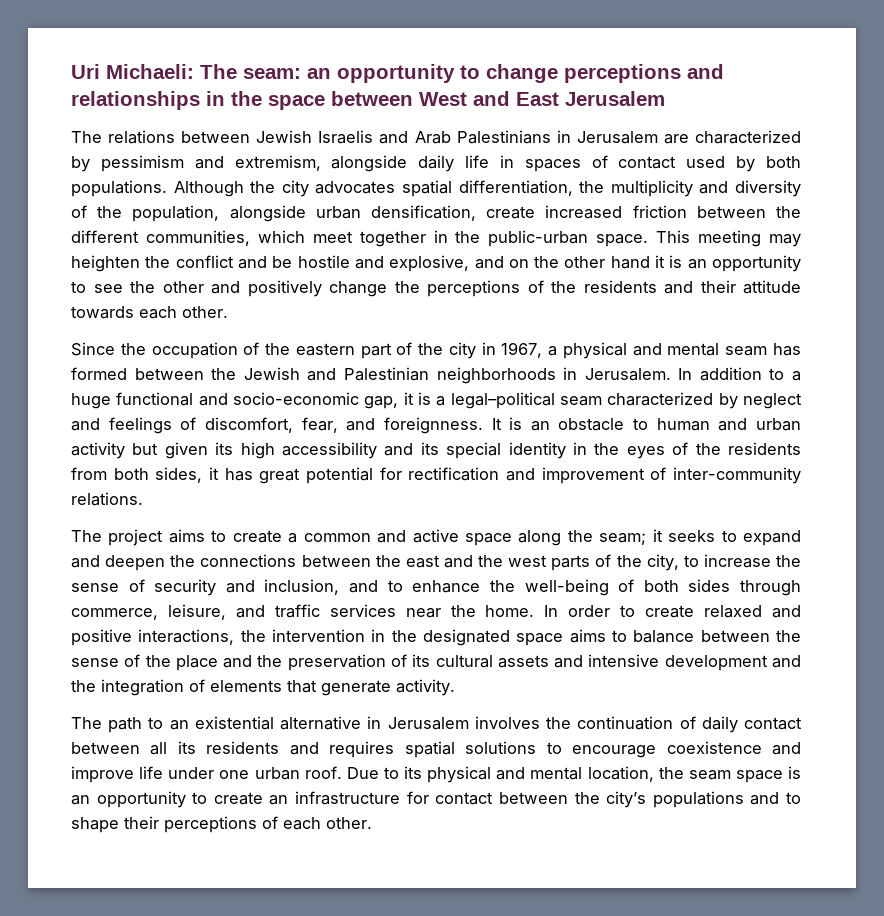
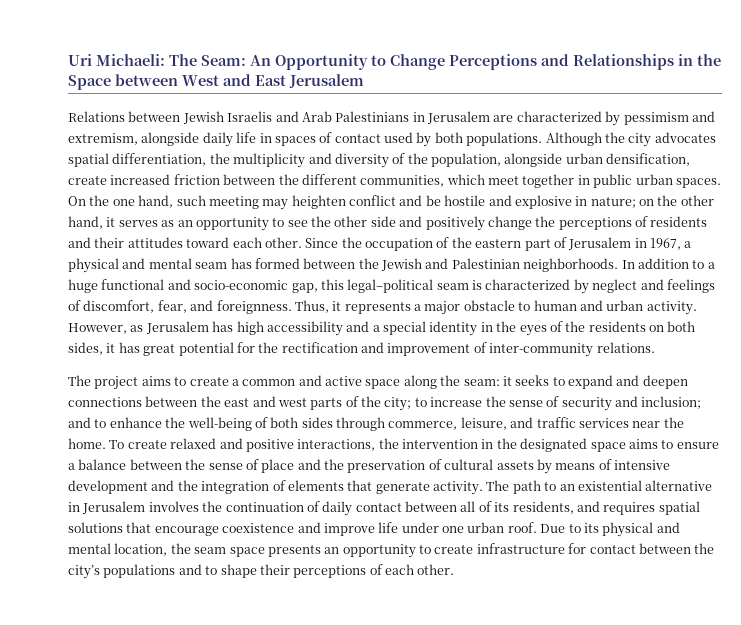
[243,64,724,83] [71,91,325,110] seam: an opportunity to change perceptions and relationships in the space -> [201,54,721,70] [68,75,111,90] Seam: An Opportunity to Change Perceptions and Relationships in the Space
[71,130,176,144] The relations -> [68,111,125,122] Relations
[455,230,691,247] the public-urban space. This -> [593,174,721,188] [68,195,206,208] public urban spaces. On the one hand, such
[145,256,171,268] the -> (346, 202) none
[389,255,683,272] explosive, and on the other hand it is -> [514,195,714,209] [68,216,175,229] explosive in nature; on the other hand, it serves as
(204, 287) none -> [370,216,396,227] side
[551,281,576,293] the -> (648, 221) none
[743,280,801,294] [71,306,228,319] attitude towards each other. // -> [127,237,302,248] attitudes toward each other.
[418,342,476,359] the city -> [568,237,632,250] Jerusalem
[436,367,671,384] neighborhoods in Jerusalem. -> [523,258,619,272] neighborhoods.
[403,392,446,406] it is a -> [320,279,344,290] this
(602, 401) none -> [472,280,482,290] is
[491,417,550,431] It is an -> [294,300,461,315] Thus, it represents a major
[71,442,234,459] activity but given its -> [646,301,697,315] [68,321,234,334] activity. However, as Jerusalem has
[420,442,439,455] its -> [372,325,380,332] a
[71,467,107,480] from -> [649,325,664,332] on
(402, 473) none -> [258,342,279,353] the
[599,533,647,545] seam; -> [463,379,500,386] seam:
[170,555,196,567] the -> (688, 382) none
[478,555,503,567] the -> (276, 401) none
[646,554,679,571] city, -> [384,397,412,411] city;
[264,579,340,595] inclusion, -> [641,396,702,409] inclusion;
[544,605,636,617] In order to -> [109,440,125,449] To
(627, 636) none -> [676,442,719,449] [68,463,75,470] ensure a
[145,655,171,667] the -> (259, 464) none
[412,654,431,667] its -> (442, 464) none
[554,655,584,668] and -> [536,459,612,474] by means of
(455, 687) // -> (483, 488) none
[177,741,280,754] its residents -> [478,501,574,514] of its residents,
[546,742,562,754] to -> [126,522,152,533] that
[788,766,801,779] is -> [267,545,321,557] presents
[269,795,289,805] an -> (474, 549) none

